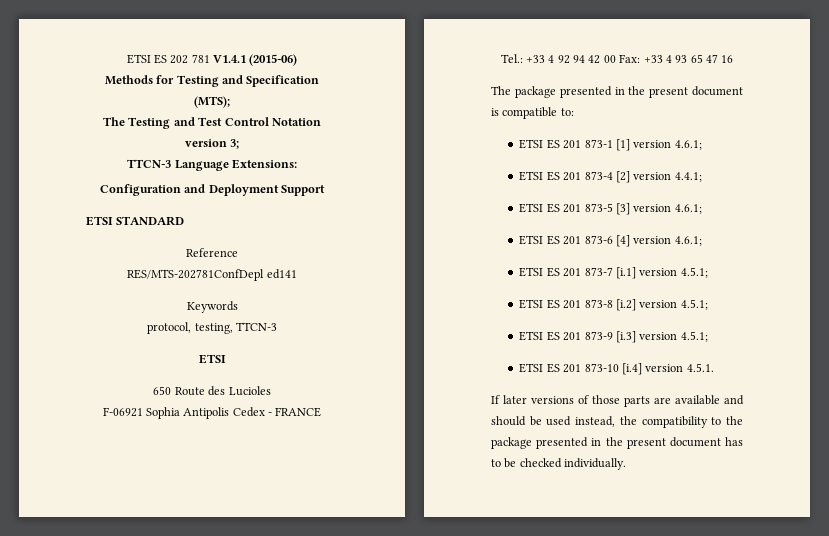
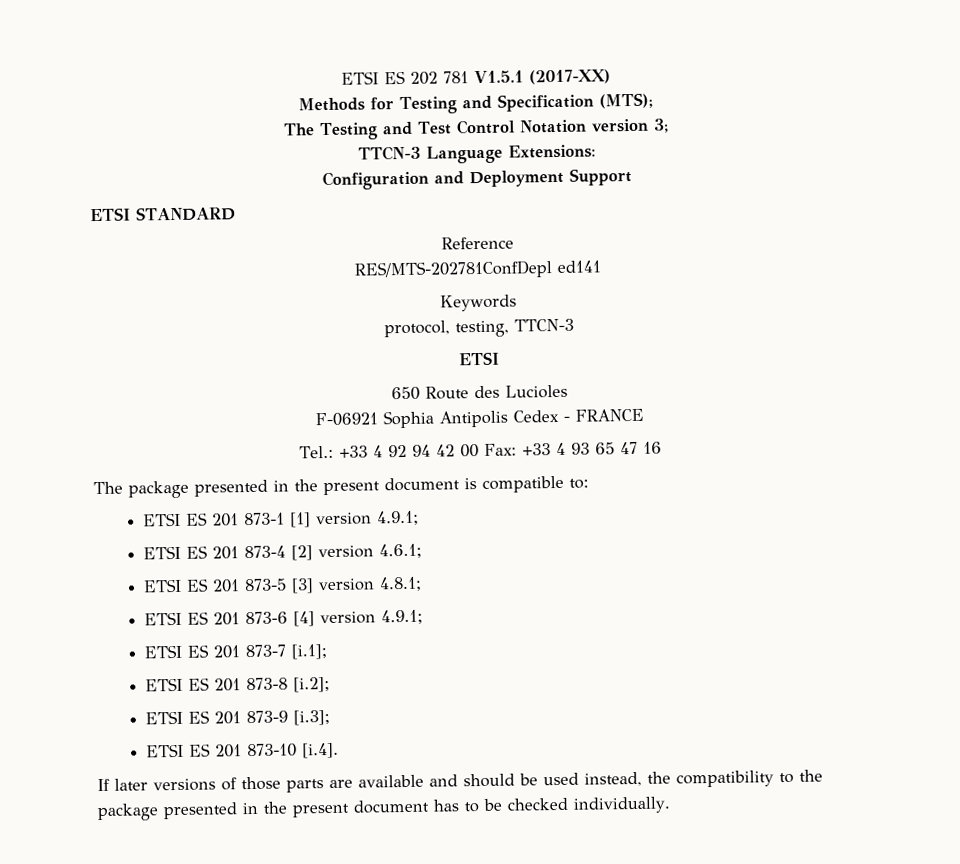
[213,54,298,66] V1.4.1 (2015-06) -> [473,69,611,85] V1.5.1 (2017-XX)
[674,140,702,150] 4.6.1; -> [376,510,419,526] 4.9.1;
[674,172,702,182] 4.4.1; -> [378,543,422,559] 4.6.1;
[674,204,702,214] 4.6.1; -> [378,576,422,592] 4.8.1;
[674,236,702,246] 4.6.1; -> [380,609,423,625] 4.9.1;
[615,267,708,279] [i.1] version 4.5.1; -> [290,644,327,660] [i.1];
[615,299,708,311] [i.2] version 4.5.1; -> [292,676,330,693] [i.2];
[615,331,708,343] [i.3] version 4.5.1; -> [292,709,330,726] [i.3];
[621,363,714,375] [i.4] version 4.5.1. -> [301,742,339,759] [i.4].

